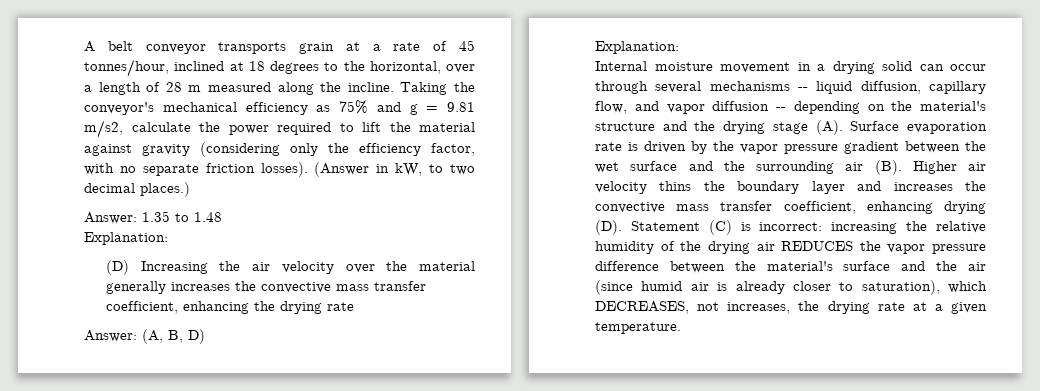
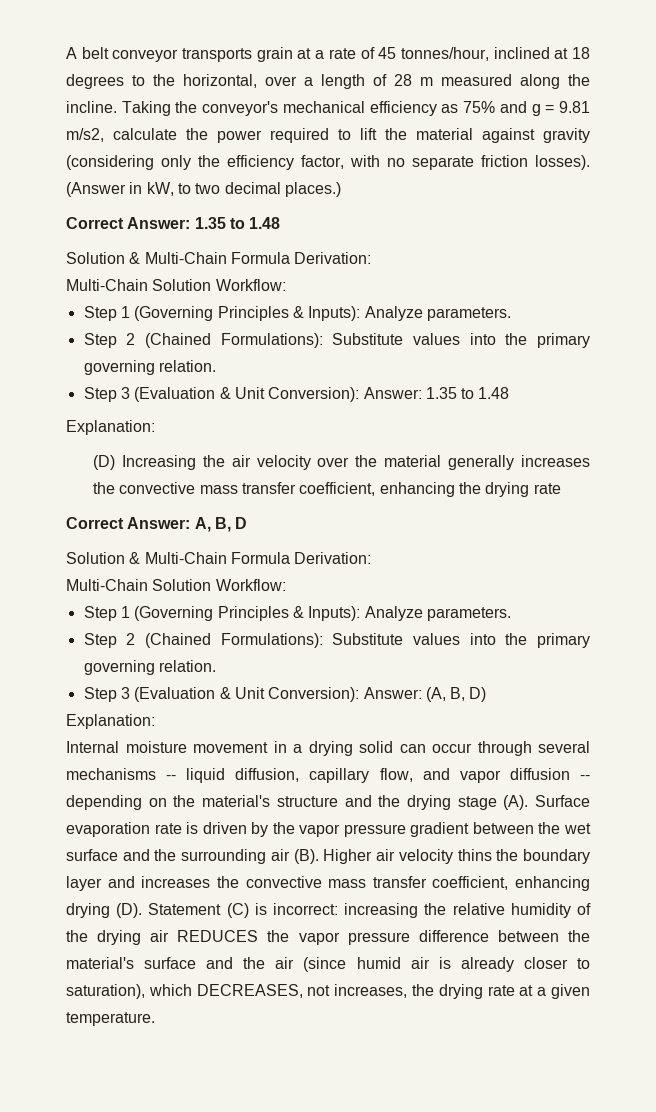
(190, 189) none -> [66,217,281,229] [66,252,372,264] [66,279,286,291] [83,306,511,321] [83,333,590,348] [83,360,216,375] [83,387,360,402] Correct Answer: 1.35 to 1.48 // Solution & Multi-Chain Formula Derivation: // Multi-Chain Solution Workflow: // Step 1 (Governing Principles & Inputs): Analyze parameters. // Step 2 (Chained Formulations): Substitute values into the primary governing relation. // Step 3 (Evaluation & Unit Conversion):
(354, 306) none -> [66,517,248,532] [66,552,372,564] [66,579,286,591] [83,606,511,621] [83,633,590,648] [83,660,216,675] [83,687,360,702] Correct Answer: A, B, D // Solution & Multi-Chain Formula Derivation: // Multi-Chain Solution Workflow: // Step 1 (Governing Principles & Inputs): Analyze parameters. // Step 2 (Chained Formulations): Substitute values into the primary governing relation. // Step 3 (Evaluation & Unit Conversion):

